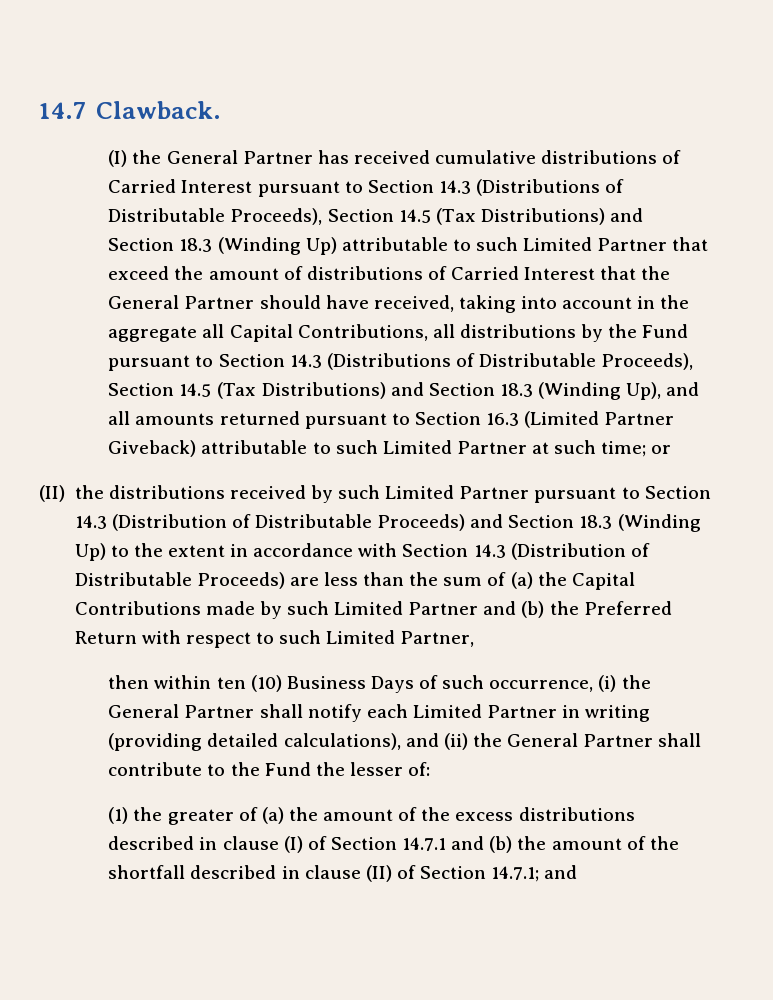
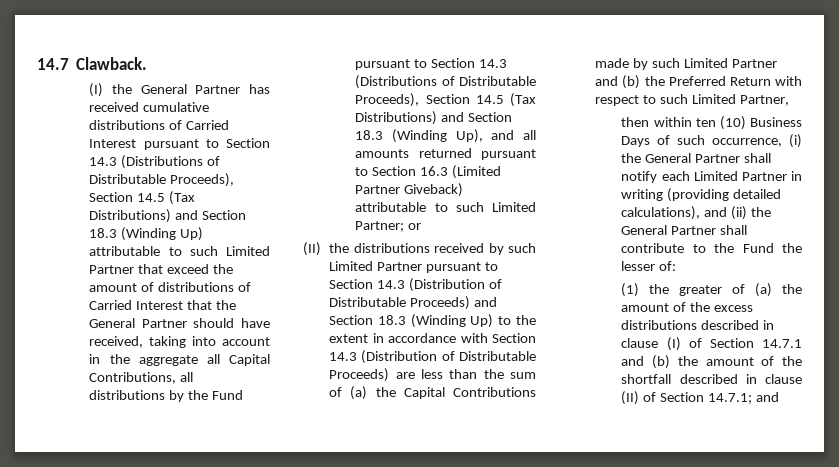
[456,440,647,457] Partner at such time; -> [355,221,405,232] Partner;

